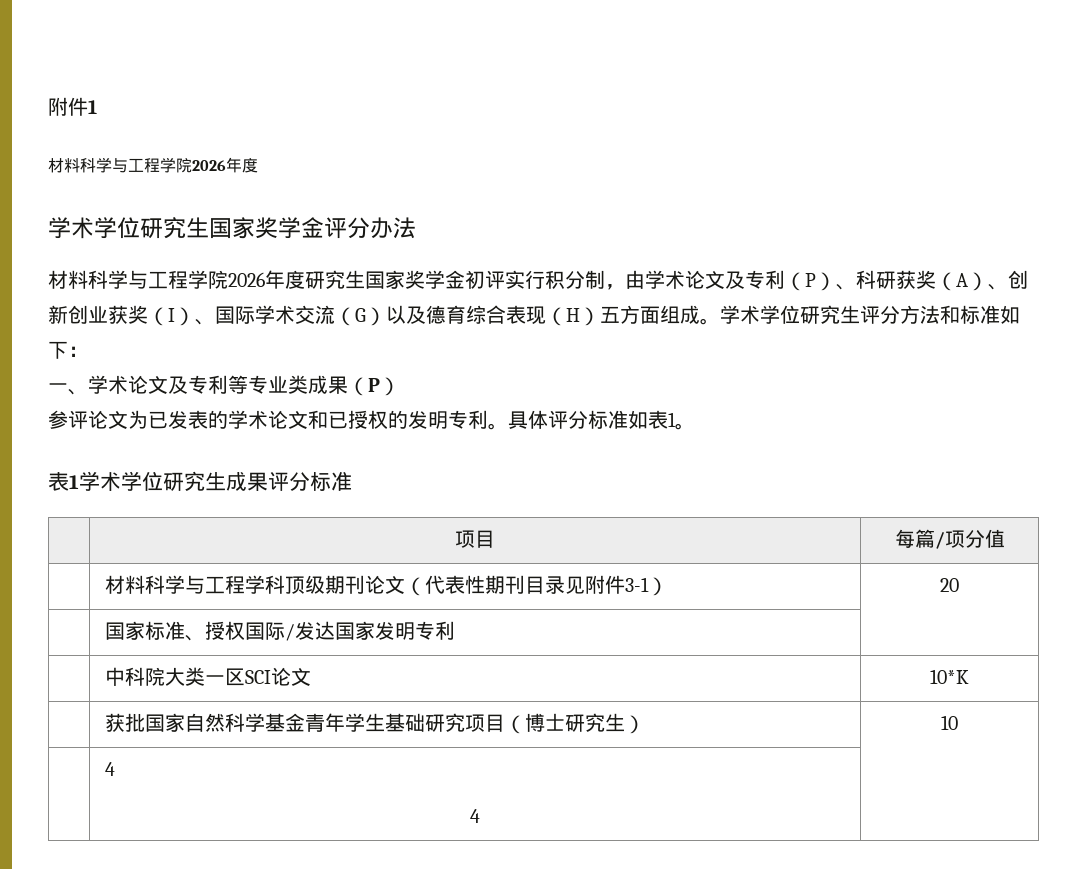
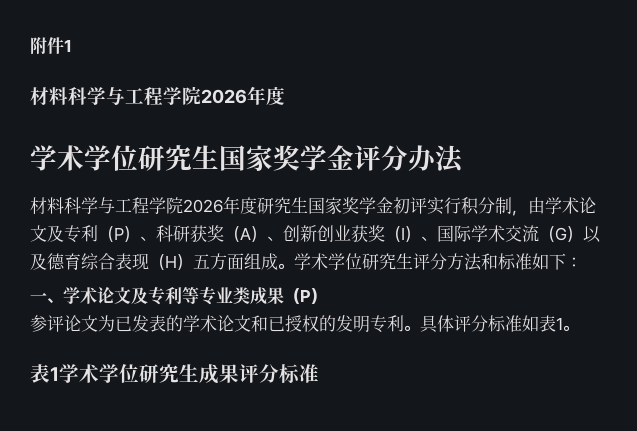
[455,530,495,548] [894,529,1005,549] [104,575,668,596] [940,578,959,592] [104,621,455,641] [104,667,311,686] [930,669,969,684] [104,713,645,734] [941,715,958,730] [104,762,115,776] [470,809,480,823] // | 项目 | 每篇/项分值 // | 材料科学与工程学科顶级期刊论文（代表性期刊目录见附件3-1） | 20 // | 国家标准、授权国际/发达国家发明专利 | // | 中科院大类一区SCI论文 | 10*K // | 获批国家自然科学基金青年学生基础研究项目（博士研究生） | 10 // | 4 // 4 | -> (319, 373) none

